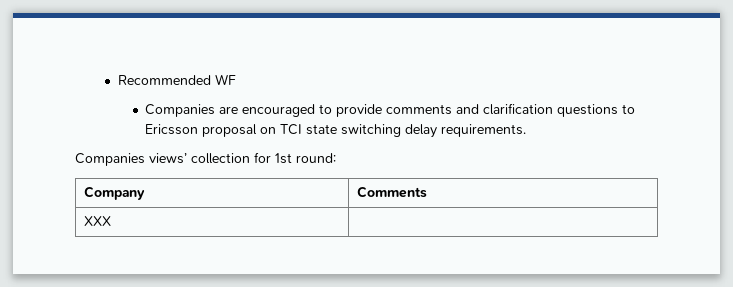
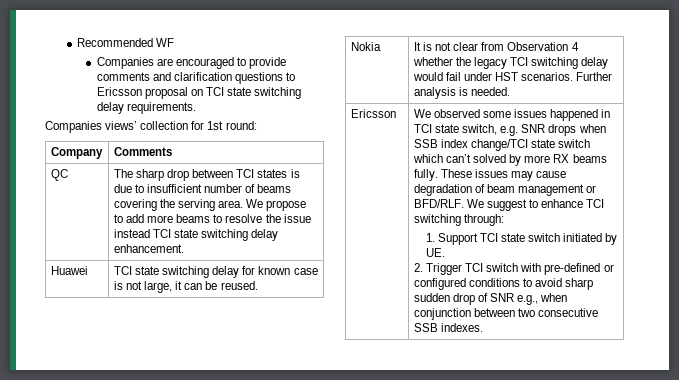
[83,216,111,226] XXX | -> [50,169,68,181] [113,169,300,181] [113,184,292,193] [113,199,307,211] [113,214,311,223] [113,229,279,241] [113,244,184,253] [50,266,88,275] [113,266,318,278] [113,281,258,293] [350,42,381,51] [413,42,579,51] [412,57,609,69] [412,72,613,81] [413,87,511,99] [350,109,396,118] [413,109,611,121] [413,124,606,136] [413,139,591,151] [412,154,607,166] [413,169,567,181] [413,184,597,196] [413,199,605,211] [413,214,505,226] [425,233,618,245] [425,248,445,257] [413,263,614,275] [413,278,594,290] [413,293,568,305] [413,308,599,320] [413,323,484,332] QC | The sharp drop between TCI states is due to insufficient number of beams covering the serving area. We propose to add more beams to resolve the issue instead TCI state switching delay enhancement. // Huawei | TCI state switching delay for known case is not large, it can be reused. // Nokia | It is not clear from Observation 4 whether the legacy TCI switching delay would fail under HST scenarios. Further analysis is needed. // Ericsson | We observed some issues happened in TCI state switch, e.g. SNR drops when SSB index change/TCI state switch which can’t solved by more RX beams fully. These issues may cause degradation of beam management or BFD/RLF. We suggest to enhance TCI switching through: // 1. Support TCI state switch initiated by UE. // 2. Trigger TCI switch with pre-defined or configured conditions to avoid sharp sudden drop of SNR e.g., when conjunction between two consecutive SSB indexes.

